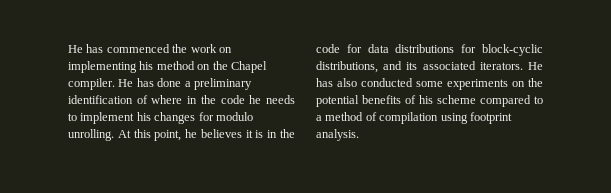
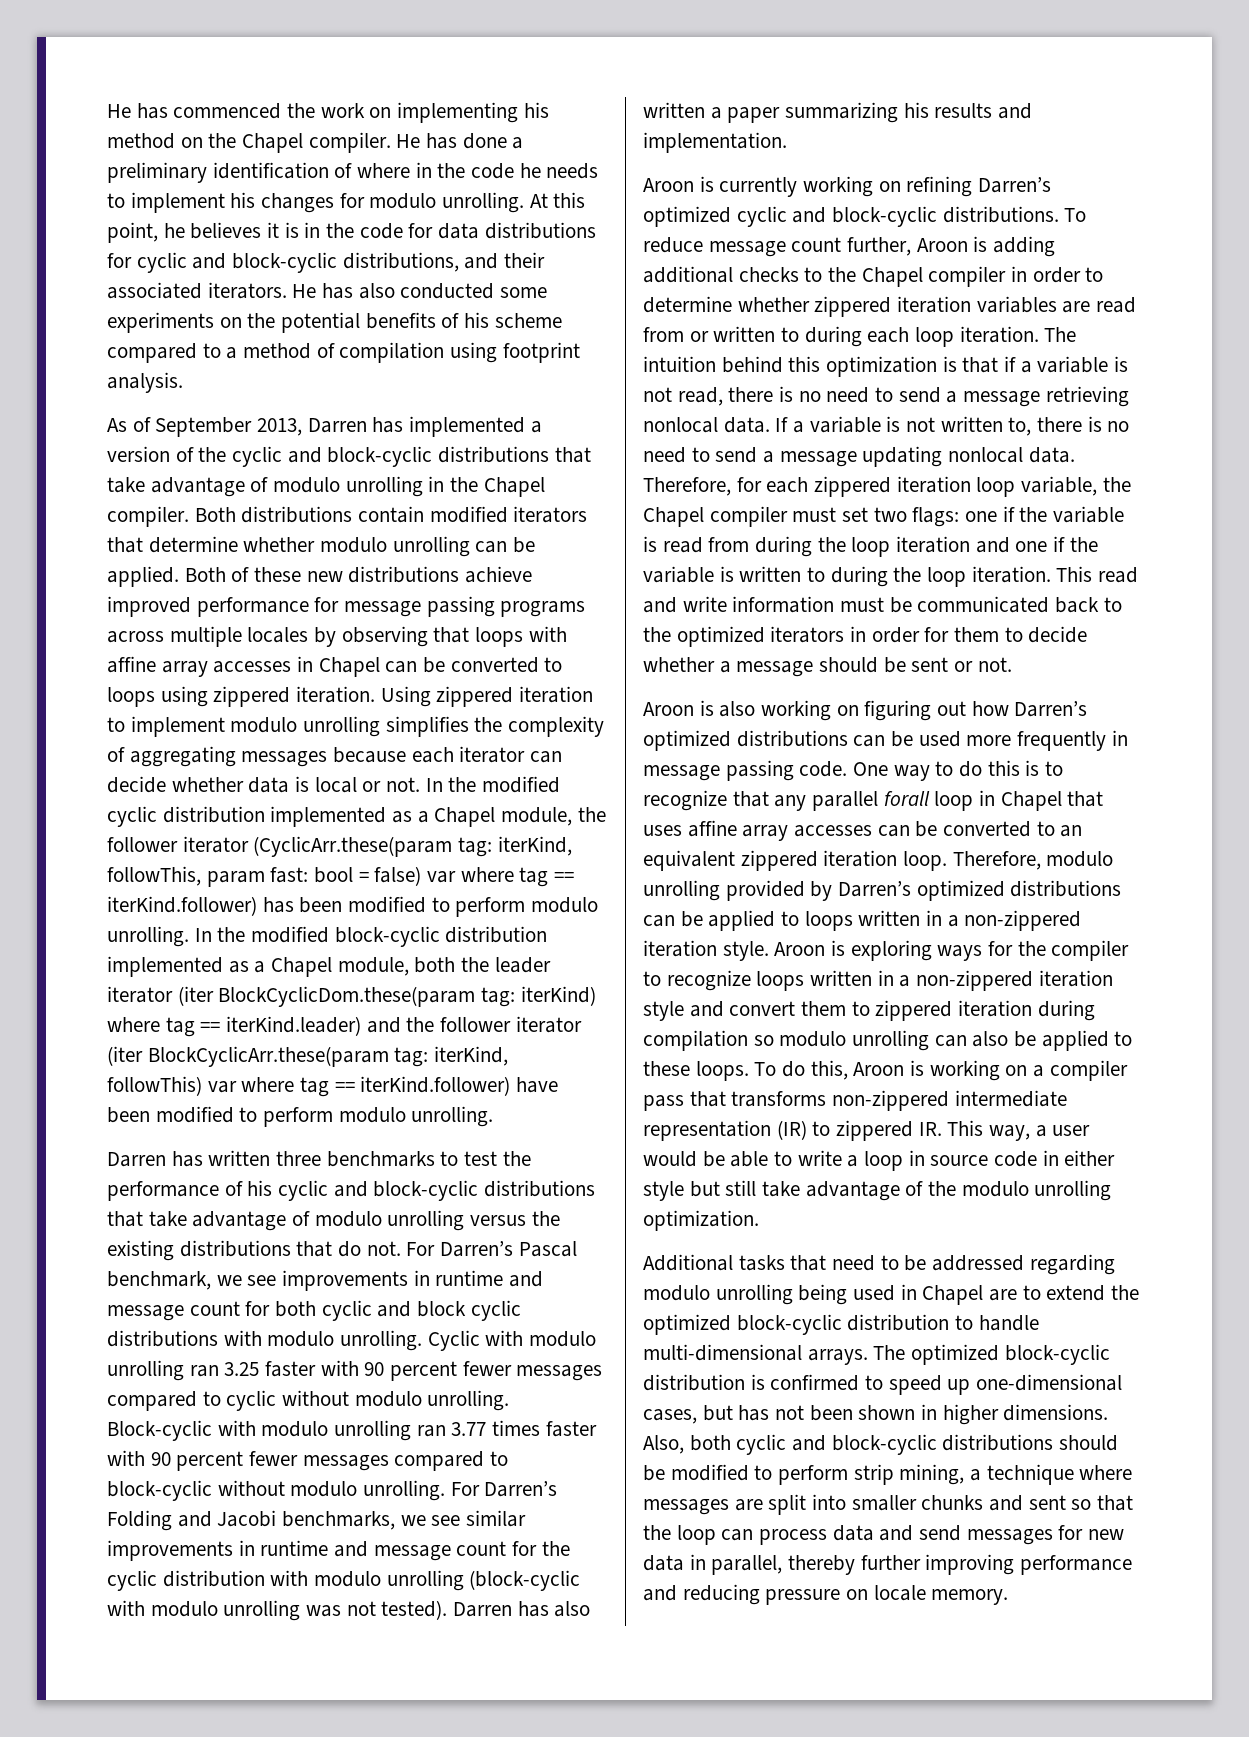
(477, 48) none -> [136,252,227,273] cyclic and
[406,62,418,70] its -> [504,252,546,268] their
(359, 135) none -> [107,416,542,437] [107,446,591,467] [107,476,545,497] [107,506,588,527] [107,536,536,557] [107,566,533,587] [107,596,586,617] [107,626,567,647] [107,656,563,677] [107,686,594,707] [107,716,605,737] [107,746,563,767] [107,776,561,793] [107,806,606,827] [107,836,572,857] [107,866,575,887] [107,896,599,917] [107,926,548,947] [107,956,551,977] [107,986,596,1007] [107,1016,582,1037] [107,1046,509,1067] [107,1076,559,1097] [107,1106,494,1127] [107,1150,531,1167] [107,1180,596,1201] [107,1210,560,1231] [107,1240,577,1261] [107,1270,544,1291] [107,1300,521,1321] [107,1330,597,1351] [107,1360,603,1381] [107,1390,510,1411] [107,1420,597,1441] [107,1450,509,1471] [107,1480,558,1501] [107,1510,527,1531] [107,1540,570,1561] [107,1570,581,1591] [107,1600,591,1621] [643,102,1033,123] [643,132,787,153] [643,176,1052,197] [643,206,1087,227] [643,236,1056,257] [643,266,1104,287] [643,296,1137,317] [643,326,1077,347] [643,356,1129,377] [643,386,1129,407] [643,416,1130,436] [643,446,1075,467] [643,476,1131,497] [643,506,1125,527] [643,536,1098,557] [643,566,1139,587] [643,596,1122,613] [643,626,1088,647] [643,657,1012,677] [643,700,1088,721] [643,730,1128,751] [643,760,1064,781] [643,790,1104,811] [643,820,1083,841] [643,850,1114,871] [643,880,1122,901] [643,910,1082,931] [643,940,1130,961] [643,970,1113,991] [643,1000,1095,1021] [643,1030,1133,1051] [643,1060,1128,1081] [643,1090,1067,1111] [643,1120,1091,1141] [643,1150,1116,1171] [643,1180,1112,1201] [643,1210,759,1231] [643,1254,1115,1275] [643,1284,1140,1305] [643,1314,1039,1335] [643,1344,1110,1365] [643,1374,1123,1395] [643,1404,1109,1425] [643,1434,1119,1455] [643,1464,1133,1485] [643,1494,1134,1515] [643,1525,1125,1545] [643,1554,1133,1575] [643,1584,1009,1605] // As of September 2013, Darren has implemented a version of the cyclic and block-cyclic distributions that take advantage of modulo unrolling in the Chapel compiler. Both distributions contain modified iterators that determine whether modulo unrolling can be applied. Both of these new distributions achieve improved performance for message passing programs across multiple locales by observing that loops with affine array accesses in Chapel can be converted to loops using zippered iteration. Using zippered iteration to implement modulo unrolling simplifies the complexity of aggregating messages because each iterator can decide whether data is local or not. In the modified cyclic distribution implemented as a Chapel module, the follower iterator (CyclicArr.these(param tag: iterKind, followThis, param fast: bool = false) var where tag == iterKind.follower) has been modified to perform modulo unrolling. In the modified block-cyclic distribution implemented as a Chapel module, both the leader iterator (iter BlockCyclicDom.these(param tag: iterKind) where tag == iterKind.leader) and the follower iterator (iter BlockCyclicArr.these(param tag: iterKind, followThis) var where tag == iterKind.follower) have been modified to perform modulo unrolling. // Darren has written three benchmarks to test the performance of his cyclic and block-cyclic distributions that take advantage of modulo unrolling versus the existing distributions that do not. For Darren’s Pascal benchmark, we see improvements in runtime and message count for both cyclic and block cyclic distributions with modulo unrolling. Cyclic with modulo unrolling ran 3.25 faster with 90 percent fewer messages compared to cyclic without modulo unrolling. Block-cyclic with modulo unrolling ran 3.77 times faster with 90 percent fewer messages compared to block-cyclic without modulo unrolling. For Darren’s Folding and Jacobi benchmarks, we see similar improvements in runtime and message count for the cyclic distribution with modulo unrolling (block-cyclic with modulo unrolling was not tested). Darren has also written a paper summarizing his results and implementation. // Aroon is currently working on refining Darren’s optimized cyclic and block-cyclic distributions. To reduce message count further, Aroon is adding additional checks to the Chapel compiler in order to determine whether zippered iteration variables are read from or written to during each loop iteration. The intuition behind this optimization is that if a variable is not read, there is no need to send a message retrieving nonlocal data. If a variable is not written to, there is no need to send a message updating nonlocal data. Therefore, for each zippered iteration loop variable, the Chapel compiler must set two flags: one if the variable is read from during the loop iteration and one if the variable is written to during the loop iteration. This read and write information must be communicated back to the optimized iterators in order for them to decide whether a message should be sent or not. // Aroon is also working on figuring out how Darren’s optimized distributions can be used more frequently in message passing code. One way to do this is to recognize that any parallel forall loop in Chapel that uses affine array accesses can be converted to an equivalent zippered iteration loop. Therefore, modulo unrolling provided by Darren’s optimized distributions can be applied to loops written in a non-zippered iteration style. Aroon is exploring ways for the compiler to recognize loops written in a non-zippered iteration style and convert them to zippered iteration during compilation so modulo unrolling can also be applied to these loops. To do this, Aroon is working on a compiler pass that transforms non-zippered intermediate representation (IR) to zippered IR. This way, a user would be able to write a loop in source code in either style but still take advantage of the modulo unrolling optimization. // Additional tasks that need to be addressed regarding modulo unrolling being used in Chapel are to extend the optimized block-cyclic distribution to handle multi-dimensional arrays. The optimized block-cyclic distribution is confirmed to speed up one-dimensional cases, but has not been shown in higher dimensions. Also, both cyclic and block-cyclic distributions should be modified to perform strip mining, a technique where messages are split into smaller chunks and sent so that the loop can process data and send messages for new data in parallel, thereby further improving performance and reducing pressure on locale memory.

